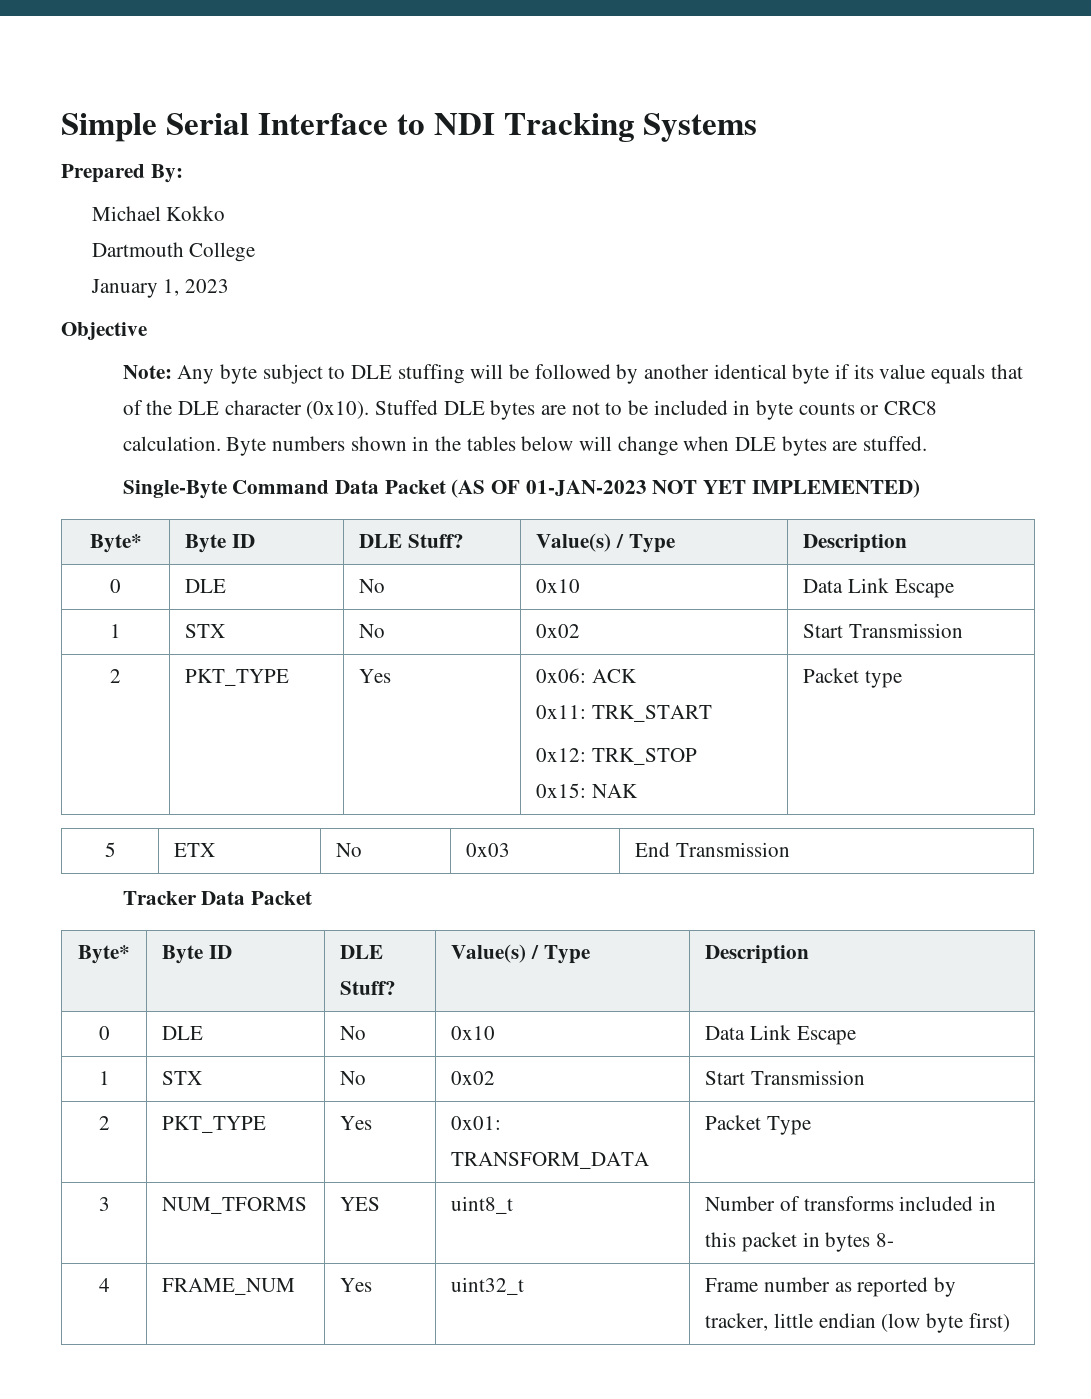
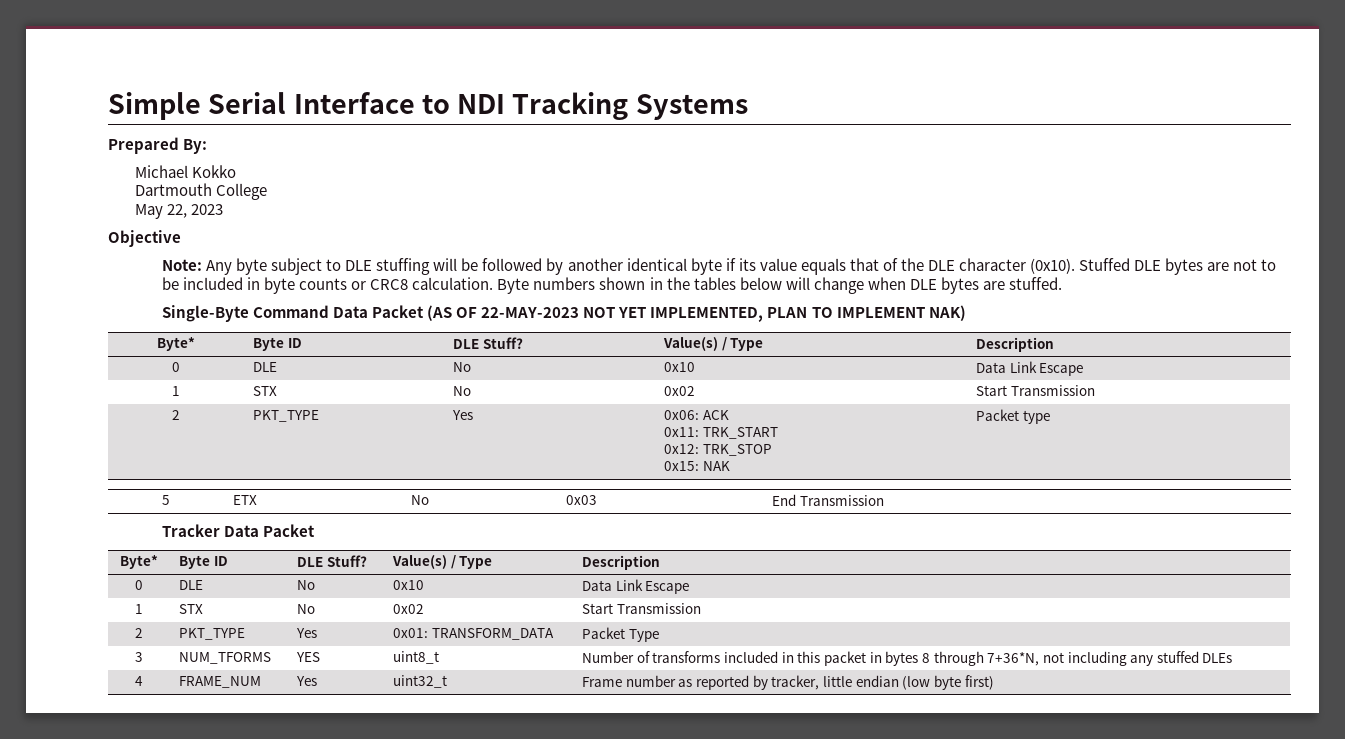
[90,279,180,298] January 1, -> [134,204,188,219] May 22,
[525,480,647,496] 01-JAN-2023 -> [481,307,580,318] 22-MAY-2023
[751,479,920,498] IMPLEMENTED) -> [650,305,966,322] IMPLEMENTED, PLAN TO IMPLEMENT NAK)
[875,1233,894,1247] 8- -> [921,651,1233,666] 8 through 7+36*N, not including any stuffed DLEs

